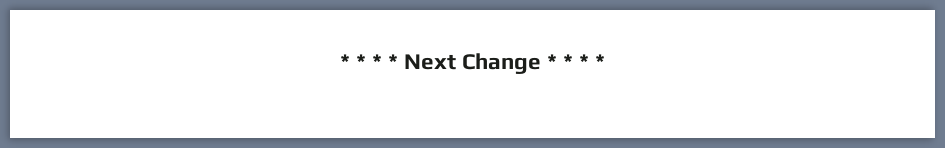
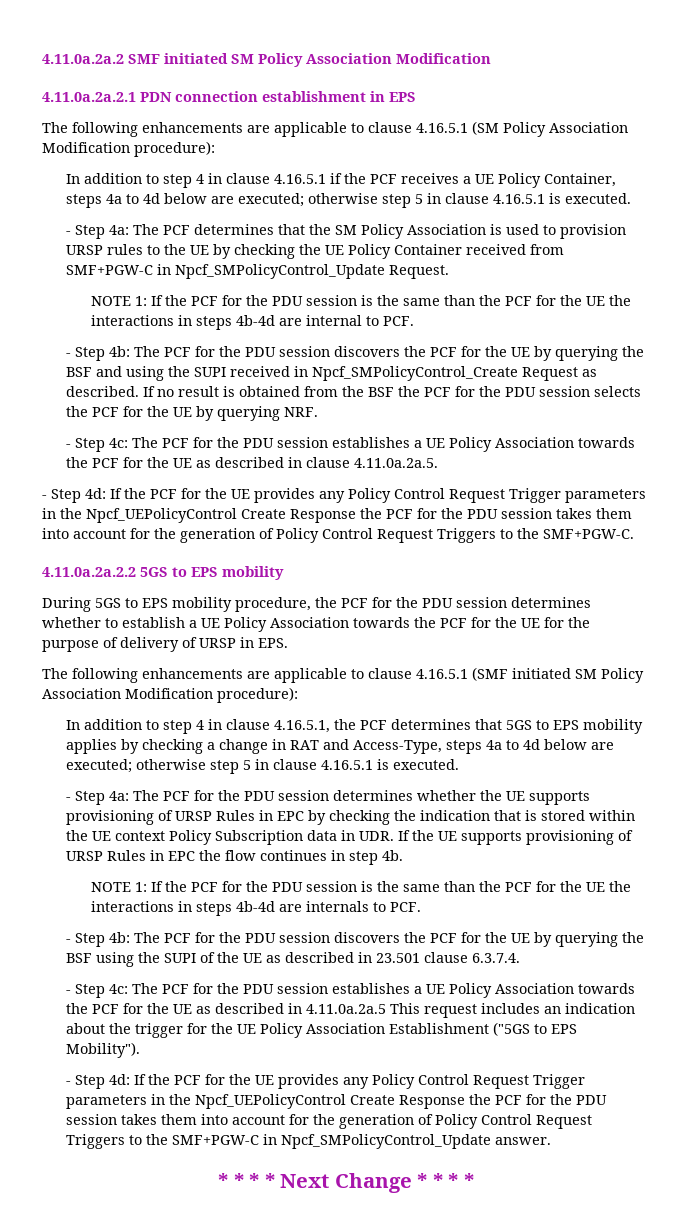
(339, 61) none -> [42,53,491,67] [42,91,416,102] [42,121,628,137] [42,141,215,157] [66,173,617,188] [66,193,632,208] [66,224,627,239] [66,244,565,259] [66,264,450,279] [90,295,631,306] [90,315,414,330] [66,346,645,361] [66,366,598,381] [66,386,642,397] [66,406,319,421] [66,437,636,452] [66,457,439,468] [42,488,646,503] [42,508,632,523] [42,528,634,543] [42,566,284,580] [42,597,591,612] [42,617,590,632] [42,637,288,652] [42,667,644,683] [42,687,298,703] [66,719,644,734] [66,739,615,754] [66,759,460,774] [66,790,591,805] [66,810,636,825] [66,830,634,845] [66,850,404,865] [90,881,631,892] [90,901,421,916] [66,932,645,947] [66,952,521,967] [66,983,636,998] [66,1003,636,1018] [66,1022,578,1038] [66,1042,141,1058] [66,1074,586,1089] [66,1094,608,1109] [66,1114,593,1129] [66,1134,552,1149] 4.11.0a.2a.2 SMF initiated SM Policy Association Modification // 4.11.0a.2a.2.1 PDN connection establishment in EPS // The following enhancements are applicable to clause 4.16.5.1 (SM Policy Association Modification procedure): // In addition to step 4 in clause 4.16.5.1 if the PCF receives a UE Policy Container, steps 4a to 4d below are executed; otherwise step 5 in clause 4.16.5.1 is executed. // - Step 4a: The PCF determines that the SM Policy Association is used to provision URSP rules to the UE by checking the UE Policy Container received from SMF+PGW-C in Npcf_SMPolicyControl_Update Request. // NOTE 1: If the PCF for the PDU session is the same than the PCF for the UE the interactions in steps 4b-4d are internal to PCF. // - Step 4b: The PCF for the PDU session discovers the PCF for the UE by querying the BSF and using the SUPI received in Npcf_SMPolicyControl_Create Request as described. If no result is obtained from the BSF the PCF for the PDU session selects the PCF for the UE by querying NRF. // - Step 4c: The PCF for the PDU session establishes a UE Policy Association towards the PCF for the UE as described in clause 4.11.0a.2a.5. // - Step 4d: If the PCF for the UE provides any Policy Control Request Trigger parameters in the Npcf_UEPolicyControl Create Response the PCF for the PDU session takes them into account for the generation of Policy Control Request Triggers to the SMF+PGW-C. // 4.11.0a.2a.2.2 5GS to EPS mobility // During 5GS to EPS mobility procedure, the PCF for the PDU session determines whether to establish a UE Policy Association towards the PCF for the UE for the purpose of delivery of URSP in EPS. // The following enhancements are applicable to clause 4.16.5.1 (SMF initiated SM Policy Association Modification procedure): // In addition to step 4 in clause 4.16.5.1, the PCF determines that 5GS to EPS mobility applies by checking a change in RAT and Access-Type, steps 4a to 4d below are executed; otherwise step 5 in clause 4.16.5.1 is executed. // - Step 4a: The PCF for the PDU session determines whether the UE supports provisioning of URSP Rules in EPC by checking the indication that is stored within the UE context Policy Subscription data in UDR. If the UE supports provisioning of URSP Rules in EPC the flow continues in step 4b. // NOTE 1: If the PCF for the PDU session is the same than the PCF for the UE the interactions in steps 4b-4d are internals to PCF. // - Step 4b: The PCF for the PDU session discovers the PCF for the UE by querying the BSF using the SUPI of the UE as described in 23.501 clause 6.3.7.4. // - Step 4c: The PCF for the PDU session establishes a UE Policy Association towards the PCF for the UE as described in 4.11.0a.2a.5 This request includes an indication about the trigger for the UE Policy Association Establishment ("5GS to EPS Mobility"). // - Step 4d: If the PCF for the UE provides any Policy Control Request Trigger parameters in the Npcf_UEPolicyControl Create Response the PCF for the PDU session takes them into account for the generation of Policy Control Request Triggers to the SMF+PGW-C in Npcf_SMPolicyControl_Update answer. //

